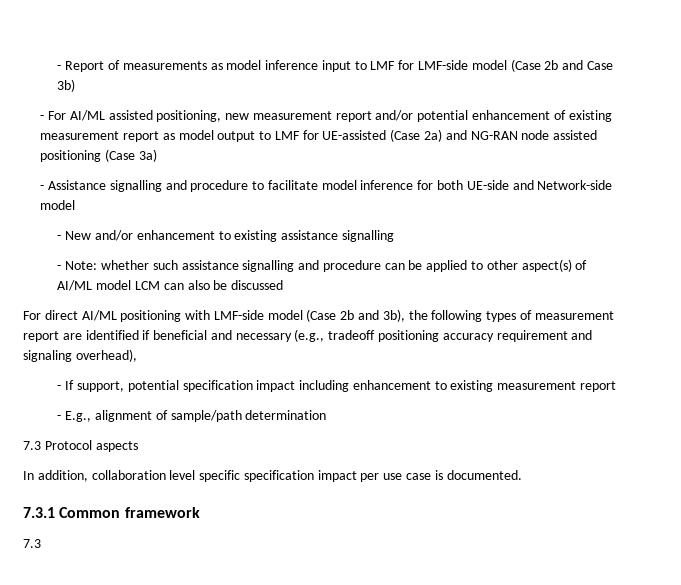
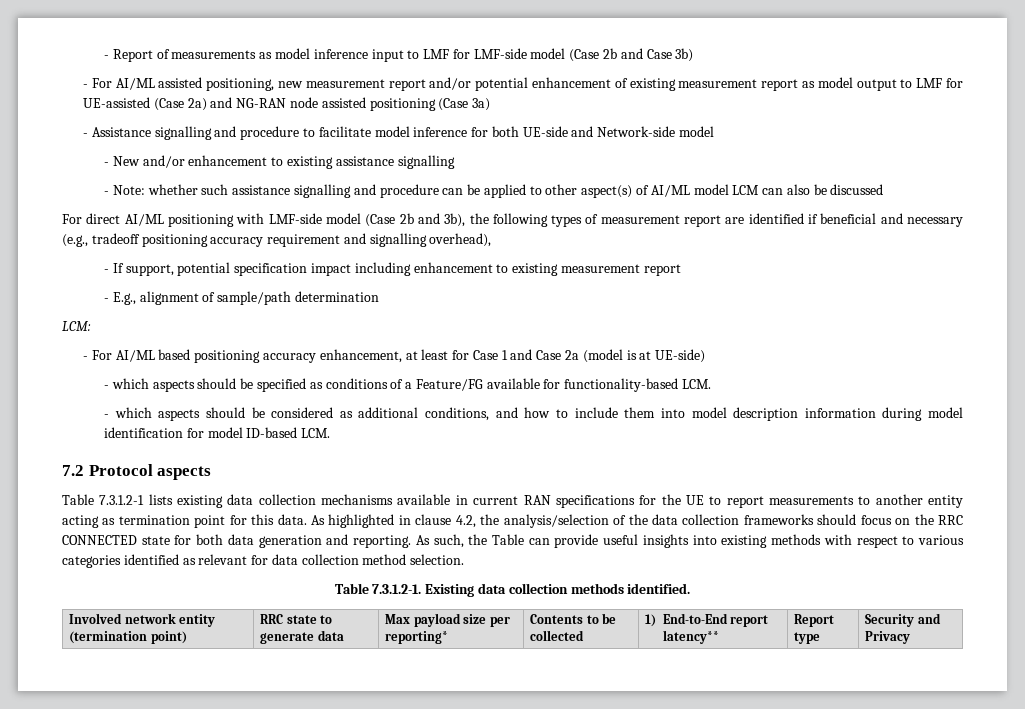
[23,350,72,362] signaling -> [369,233,427,247] signalling
[23,440,138,452] [23,470,522,482] [23,507,200,518] [23,539,41,548] 7.3 Protocol aspects // In addition, collaboration level specific specification impact per use case is documented. // 7.3.1 Common framework // 7.3 -> [62,321,91,331] [83,349,706,363] [104,378,712,392] [104,407,964,421] [104,427,331,438] [62,464,212,480] [62,494,964,508] [62,514,963,528] [62,534,965,548] [62,554,465,568] [334,583,691,597] [69,613,216,627] [69,631,187,644] [260,614,333,624] [260,630,344,644] [385,613,510,627] [385,631,449,644] [530,613,617,624] [530,630,585,641] [645,613,768,627] [662,630,719,644] [794,614,835,627] [794,632,821,644] [865,613,941,627] [865,631,911,644] LCM: // - For AI/ML based positioning accuracy enhancement, at least for Case 1 and Case 2a (model is at UE-side) // - which aspects should be specified as conditions of a Feature/FG available for functionality-based LCM. // - which aspects should be considered as additional conditions, and how to include them into model description information during model identification for model ID-based LCM. // 7.2 Protocol aspects // Table 7.3.1.2-1 lists existing data collection mechanisms available in current RAN specifications for the UE to report measurements to another entity acting as termination point for this data. As highlighted in clause 4.2, the analysis/selection of the data collection frameworks should focus on the RRC CONNECTED state for both data generation and reporting. As such, the Table can provide useful insights into existing methods with respect to various categories identified as relevant for data collection method selection. // Table 7.3.1.2-1. Existing data collection methods identified. // Involved network entity (termination point) | RRC state to generate data | Max payload size per reporting* | Contents to be collected | 1) End-to-End report latency** | Report type | Security and Privacy

